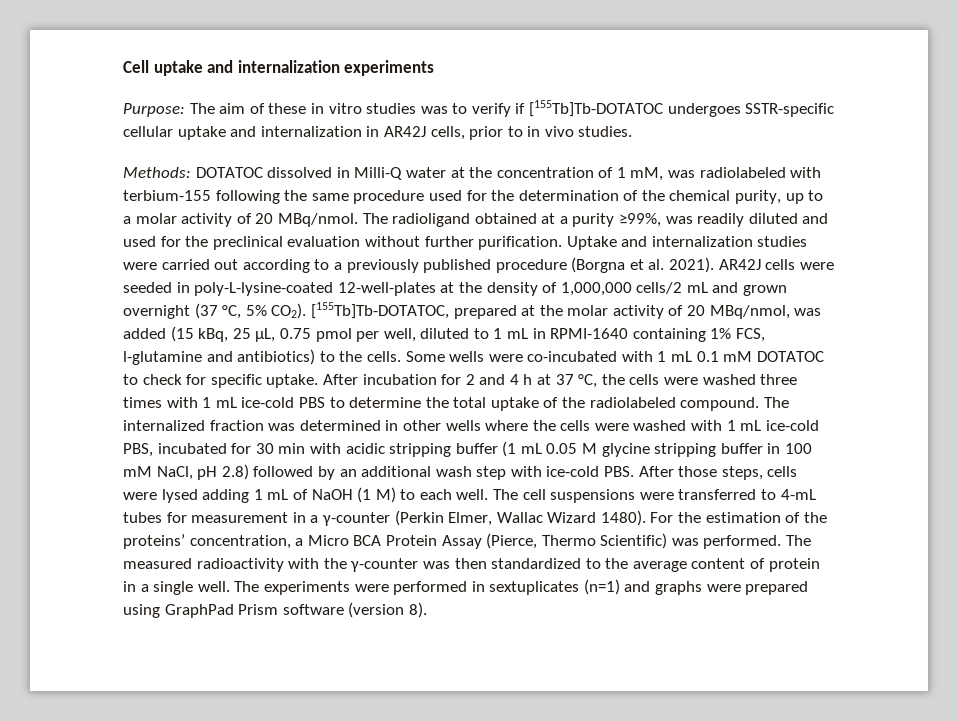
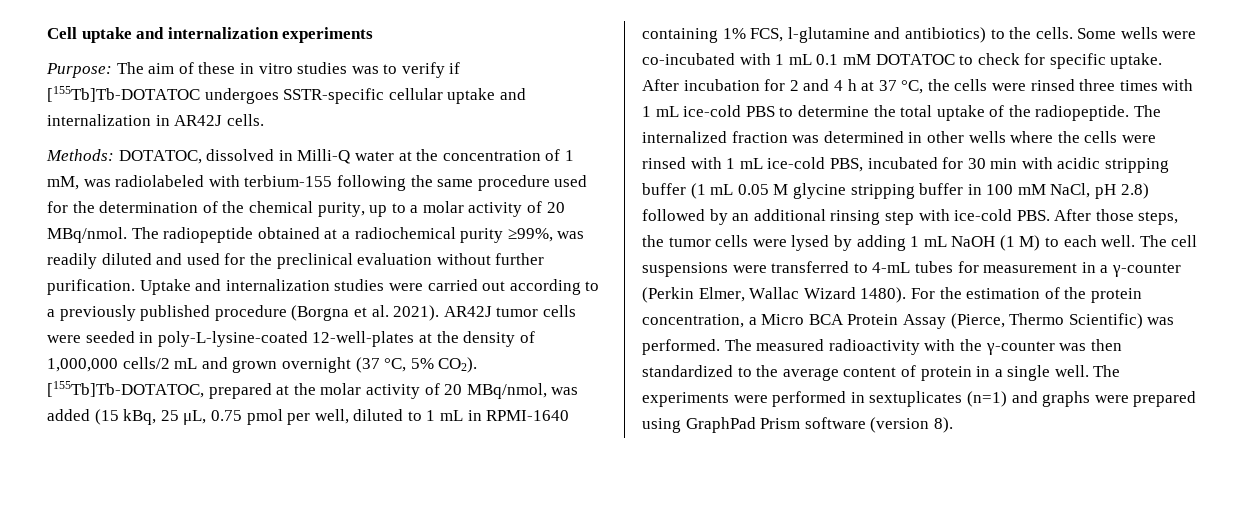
[430,126,633,140] cells, prior to in vivo studies. -> [226,114,264,126] cells.
[195,167,263,178] DOTATOC -> [118,150,202,164] DOTATOC,
[392,213,471,227] radioligand -> [163,227,254,243] radiopeptide
(568, 220) none -> [354,227,456,239] radiochemical
(761, 264) none -> [496,307,539,317] tumor
[702,374,756,385] washed -> [1030,79,1075,91] rinsed
[589,397,760,411] radiolabeled compound. -> [1035,105,1130,121] radiopeptide.
[633,420,687,431] washed -> [642,157,686,169] rinsed
[435,466,472,477] wash -> [830,210,881,225] rinsing
(763, 473) none -> [642,235,711,247] the tumor
(198, 496) none -> [833,235,852,251] by
[292,489,308,500] of -> (947, 241) none
[123,534,185,549] proteins’ -> [1090,288,1142,303] protein

